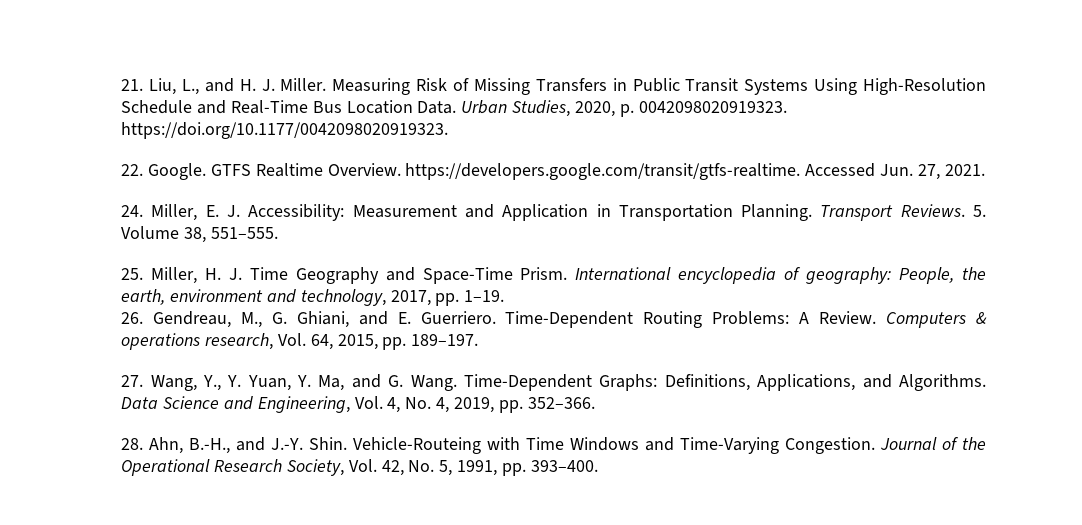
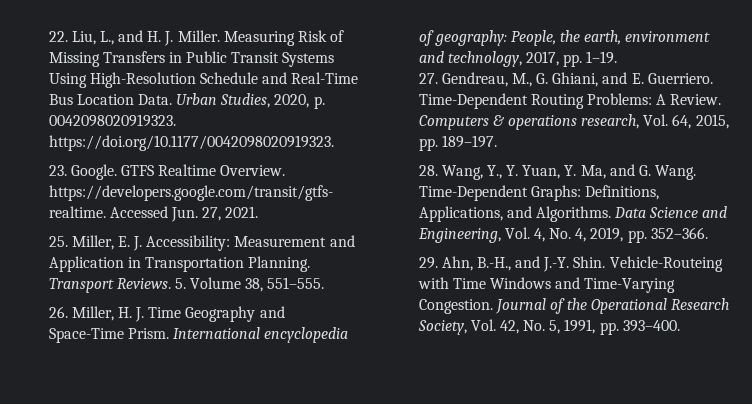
[121,79,144,91] 21. -> [48,31,68,42] 22.
[121,164,144,176] 22. -> [48,165,67,176] 23.
[121,205,144,217] 24. -> [48,236,68,247] 25.
[121,268,144,280] 25. -> [48,306,68,318] 26.
[121,312,144,324] 26. -> [418,73,438,84] 27.
[121,375,144,387] 27. -> [418,165,438,176] 28.
[121,438,144,450] 28. -> [418,257,438,269] 29.

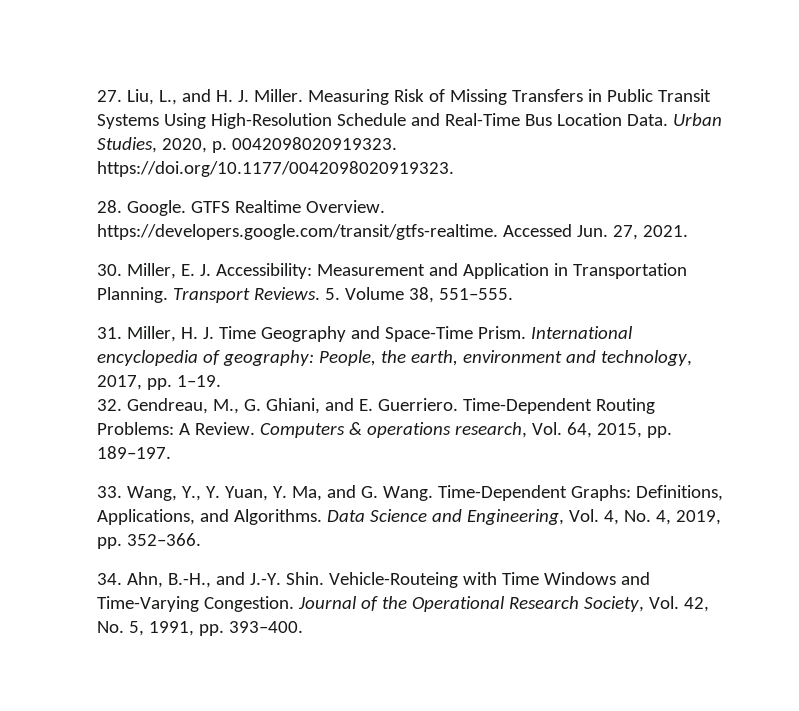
[48,31,68,42] 22. -> [97,90,123,102] 27.
[48,165,67,176] 23. -> [97,200,123,213] 28.
[48,236,68,247] 25. -> [97,264,123,276] 30.
[48,306,68,318] 26. -> [97,327,123,339] 31.
[418,73,438,84] 27. -> [97,399,123,411] 32.
[418,165,438,176] 28. -> [97,486,123,498] 33.
[418,257,438,269] 29. -> [97,573,123,585] 34.

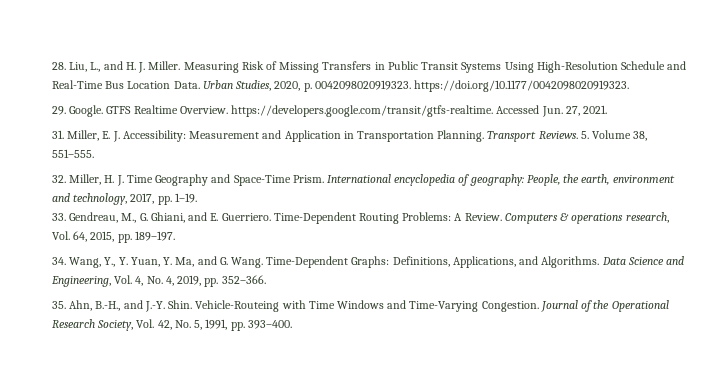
[97,90,123,102] 27. -> [51,62,66,70] 28.
[97,200,123,213] 28. -> [51,106,66,115] 29.
[97,264,123,276] 30. -> [51,130,64,139] 31.
[97,327,123,339] 31. -> [51,175,66,183] 32.
[97,399,123,411] 32. -> [51,213,66,221] 33.
[97,486,123,498] 33. -> [51,257,66,265] 34.
[97,573,123,585] 34. -> [51,301,66,309] 35.

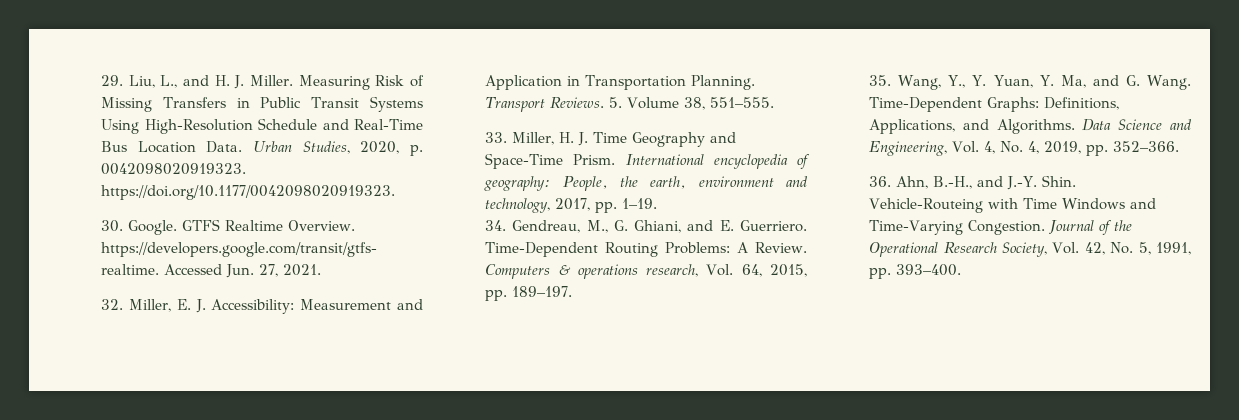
[51,62,66,70] 28. -> [101,75,124,86] 29.
[51,106,66,115] 29. -> [101,220,124,232] 30.
[51,130,64,139] 31. -> [101,299,124,310] 32.
[51,175,66,183] 32. -> [485,132,508,143] 33.
[51,213,66,221] 33. -> [485,220,507,231] 34.
[51,257,66,265] 34. -> [869,75,892,86] 35.
[51,301,66,309] 35. -> [869,176,892,187] 36.

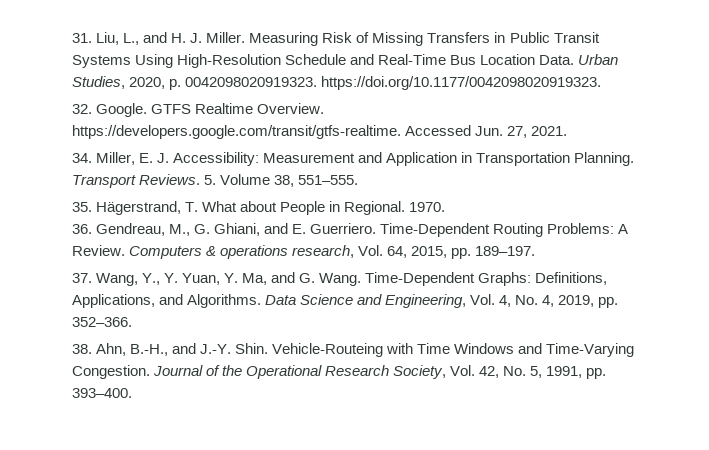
[101,75,124,86] 29. -> [71,33,92,43] 31.
[101,220,124,232] 30. -> [71,104,92,114] 32.
[101,299,124,310] 32. -> [71,153,92,163] 34.
[485,132,737,147] [485,153,809,169] [484,176,808,191] [485,198,658,213] [485,220,507,231] 33. Miller, H. J. Time Geography and Space-Time Prism. International encyclopedia of geography: People, the earth, environment and technology, 2017, pp. 1–19. // 34. -> [71,201,446,215] [71,224,92,234] 35. Hägerstrand, T. What about People in Regional. 1970. // 36.
[869,75,892,86] 35. -> [71,273,92,283] 37.
[869,176,892,187] 36. -> [71,344,92,354] 38.

